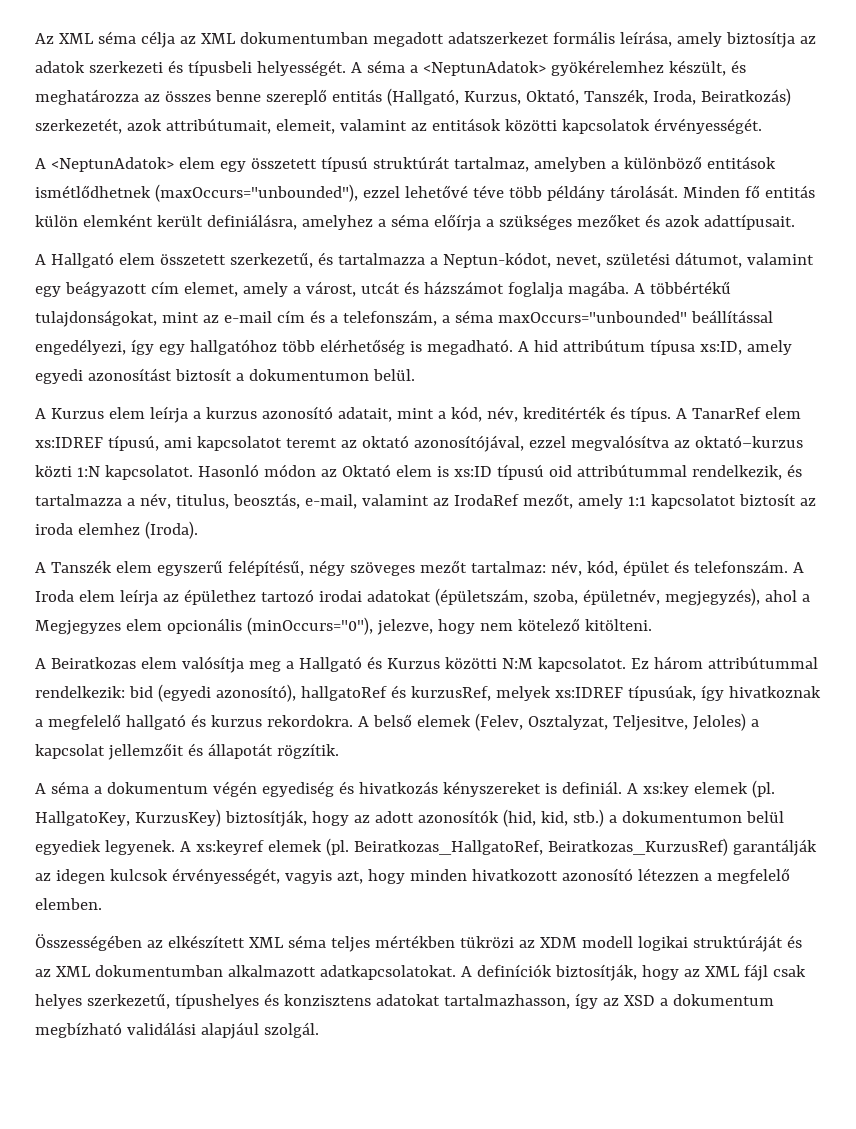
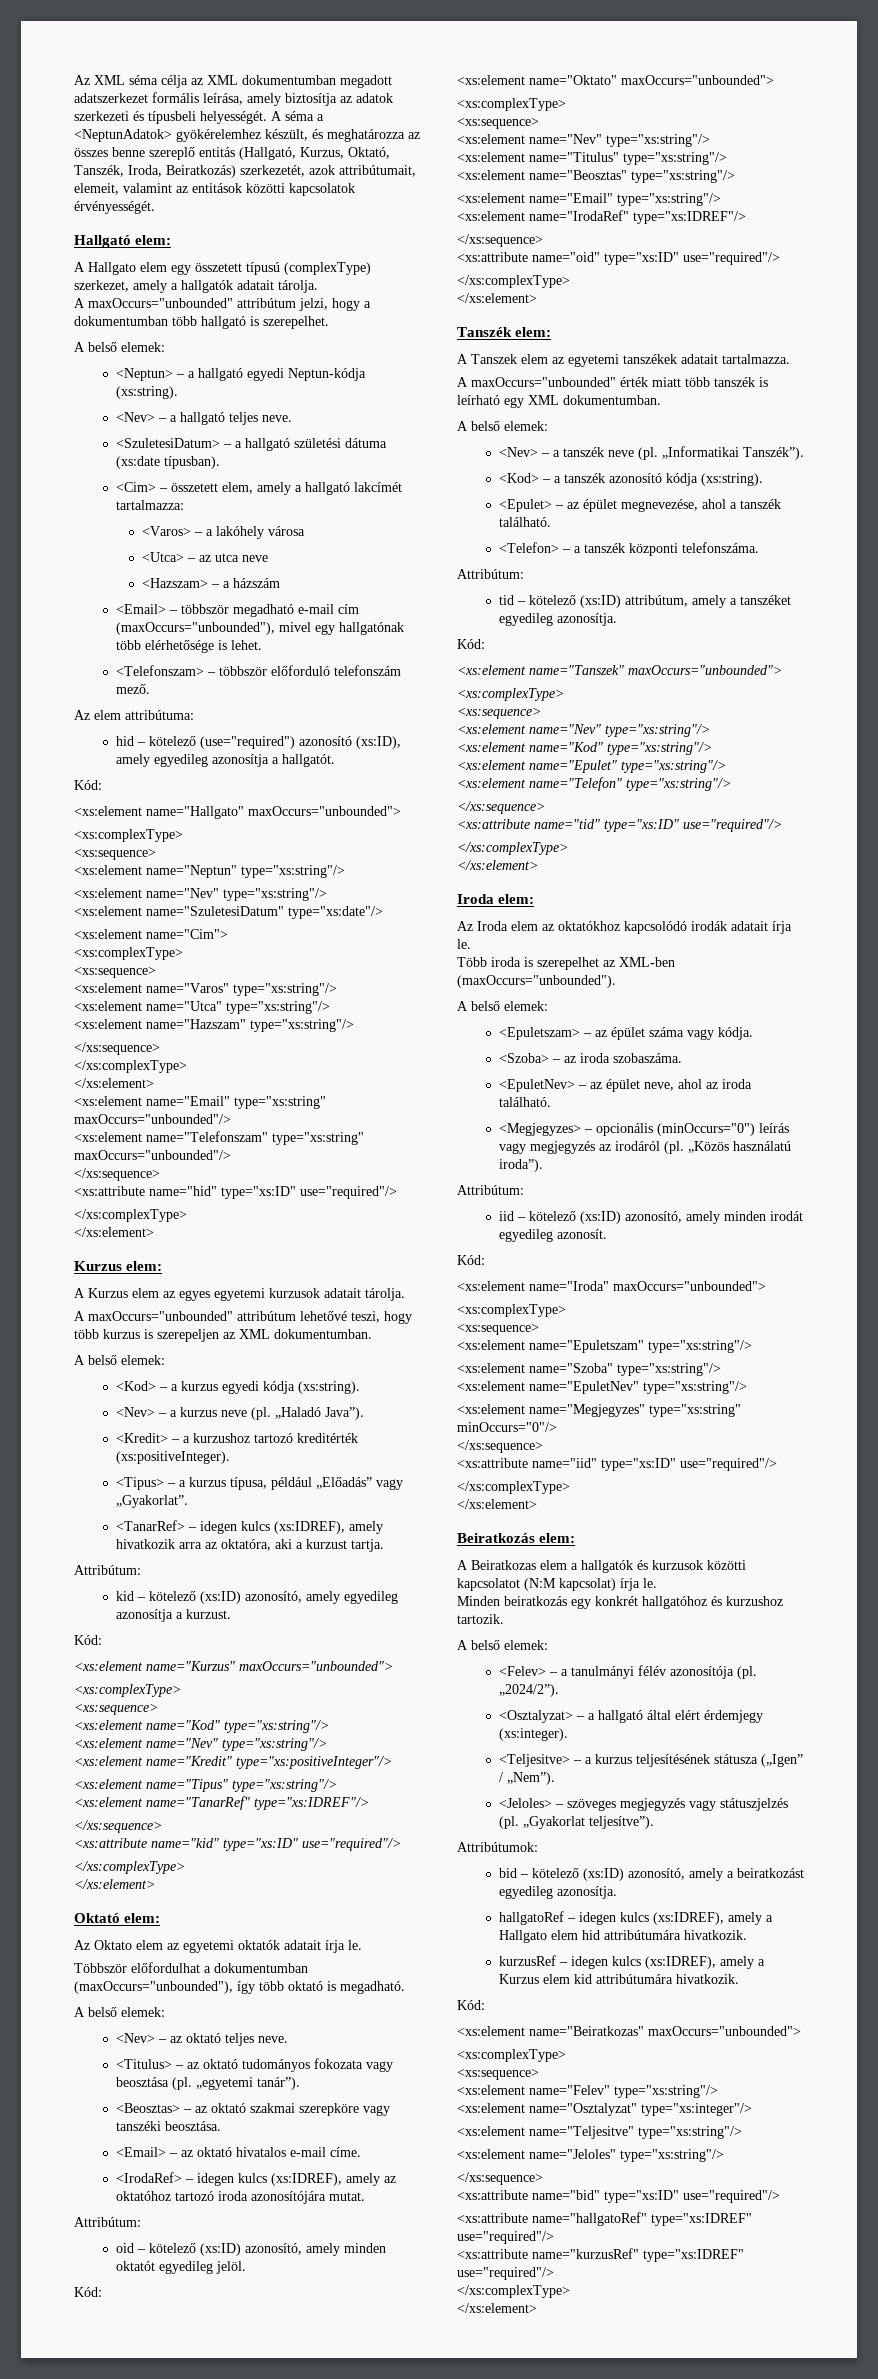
[35,157,174,172] // A <NeptunAdatok> -> [74,235,172,248] [74,262,136,275] // Hallgató elem: // A Hallgato
[372,156,776,172] [35,184,815,202] [35,214,795,231] [35,252,814,268] [35,281,731,298] [35,310,773,327] [35,339,792,355] [35,368,415,384] [35,406,801,423] [35,435,803,452] [35,464,802,480] [35,493,816,509] [35,521,198,539] [35,560,804,576] [35,588,810,606] [35,617,652,635] [35,656,818,673] [35,684,821,702] [35,713,759,731] [35,743,339,760] [35,780,775,798] [35,809,784,827] [35,838,817,856] [35,868,790,884] [35,898,102,910] [35,934,802,952] [35,964,806,981] [35,993,774,1009] [35,1022,319,1039] struktúrát tartalmaz, amelyben a különböző entitások ismétlődhetnek (maxOccurs="unbounded"), ezzel lehetővé téve több példány tárolását. Minden fő entitás külön elemként került definiálásra, amelyhez a séma előírja a szükséges mezőket és azok adattípusait. // A Hallgató elem összetett szerkezetű, és tartalmazza a Neptun-kódot, nevet, születési dátumot, valamint egy beágyazott cím elemet, amely a várost, utcát és házszámot foglalja magába. A többértékű tulajdonságokat, mint az e-mail cím és a telefonszám, a séma maxOccurs="unbounded" beállítással engedélyezi, így egy hallgatóhoz több elérhetőség is megadható. A hid attribútum típusa xs:ID, amely egyedi azonosítást biztosít a dokumentumon belül. // A Kurzus elem leírja a kurzus azonosító adatait, mint a kód, név, kreditérték és típus. A TanarRef elem xs:IDREF típusú, ami kapcsolatot teremt az oktató azonosítójával, ezzel megvalósítva az oktató–kurzus közti 1:N kapcsolatot. Hasonló módon az Oktató elem is xs:ID típusú oid attribútummal rendelkezik, és tartalmazza a név, titulus, beosztás, e-mail, valamint az IrodaRef mezőt, amely 1:1 kapcsolatot biztosít az iroda elemhez (Iroda). // A Tanszék elem egyszerű felépítésű, négy szöveges mezőt tartalmaz: név, kód, épület és telefonszám. A Iroda elem leírja az épülethez tartozó irodai adatokat (épületszám, szoba, épületnév, megjegyzés), ahol a Megjegyzes elem opcionális (minOccurs="0"), jelezve, hogy nem kötelező kitölteni. // A Beiratkozas elem valósítja meg a Hallgató és Kurzus közötti N:M kapcsolatot. Ez három attribútummal rendelkezik: bid (egyedi azonosító), hallgatoRef és kurzusRef, melyek xs:IDREF típusúak, így hivatkoznak a megfelelő hallgató és kurzus rekordokra. A belső elemek (Felev, Osztalyzat, Teljesitve, Jeloles) a kapcsolat jellemzőit és állapotát rögzítik. // A séma a dokumentum végén egyediség és hivatkozás kényszereket is definiál. A xs:key elemek (pl. HallgatoKey, KurzusKey) biztosítják, hogy az adott azonosítók (hid, kid, stb.) a dokumentumon belül egyediek legyenek. A xs:keyref elemek (pl. Beiratkozas_HallgatoRef, Beiratkozas_KurzusRef) garantálják az idegen kulcsok érvényességét, vagyis azt, hogy minden hivatkozott azonosító létezzen a megfelelő elemben. // Összességében az elkészített XML séma teljes mértékben tükrözi az XDM modell logikai struktúráját és az XML dokumentumban alkalmazott adatkapcsolatokat. A definíciók biztosítják, hogy az XML fájl csak helyes szerkezetű, típushelyes és konzisztens adatokat tartalmazhasson, így az XSD a dokumentum megbízható validálási alapjául szolgál. -> [284,262,371,275] [74,280,318,293] [74,298,371,311] [74,316,329,329] [74,342,165,352] [115,368,366,381] [115,386,178,399] [115,412,292,425] [115,438,387,451] [115,456,220,469] [115,482,402,495] [115,500,184,510] [142,526,306,539] [142,552,269,562] [142,578,281,588] [115,604,359,617] [115,622,404,635] [115,640,262,653] [115,665,401,676] [115,684,150,694] [74,710,194,720] [115,736,401,749] [115,754,335,767] [74,780,102,790] [74,806,401,819] [74,829,183,842] [74,848,156,860] [74,865,345,878] [74,888,327,901] [74,906,383,919] [74,929,228,939] [74,947,183,960] [74,966,156,978] [74,983,337,996] [74,1001,330,1014] [74,1019,354,1032] [74,1042,160,1055] [74,1060,187,1073] [74,1078,154,1088] [74,1096,326,1109] [74,1114,231,1124] [74,1131,364,1145] [74,1150,231,1160] [74,1168,160,1181] [74,1186,397,1199] [74,1209,187,1222] [74,1227,154,1237] [74,1261,163,1271] [74,1288,405,1301] [74,1311,412,1324] [74,1329,372,1342] [74,1355,165,1365] [115,1381,360,1394] [115,1407,364,1420] [115,1433,358,1443] [115,1451,230,1464] [115,1477,403,1490] [115,1495,188,1508] [115,1520,383,1534] [115,1539,384,1552] [74,1565,141,1575] [115,1591,398,1604] [115,1609,231,1622] [74,1635,102,1645] [74,1661,393,1671] [74,1684,181,1697] [74,1703,158,1715] [74,1720,329,1733] [74,1738,327,1751] [74,1756,392,1769] [74,1779,337,1792] [74,1796,369,1810] [74,1820,162,1833] [74,1838,401,1851] [74,1861,185,1874] [74,1879,155,1889] [74,1913,161,1923] [74,1940,362,1953] [74,1962,308,1973] [74,1981,405,1994] [74,2007,165,2017] [115,2033,288,2046] [115,2058,393,2072] [115,2077,300,2090] [115,2103,390,2116] [115,2121,221,2131] [115,2147,361,2157] [115,2172,396,2186] [115,2191,365,2204] [74,2217,141,2227] [115,2243,386,2256] [115,2261,246,2274] [74,2287,102,2297] [457,75,774,85] [457,98,566,111] [457,117,539,129] [457,134,710,147] [457,152,727,165] [457,170,735,183] [457,193,721,206] [457,210,746,224] [457,234,543,247] [457,252,780,265] [457,275,570,288] [457,293,537,303] [457,327,552,337] [457,354,790,367] [457,377,768,387] [457,395,661,408] [457,421,548,431] [498,446,804,460] [498,473,763,486] [498,499,781,512] [498,517,551,527] [498,542,759,556] [457,569,524,579] [498,595,791,608] [498,613,617,626] [457,639,485,649] [457,665,782,675] [457,688,564,701] [457,707,541,719] [457,724,710,737] [457,742,712,755] [457,760,726,773] [457,777,731,791] [457,801,545,814] [457,819,782,832] [457,842,568,855] [457,860,538,870] [457,894,535,904] [457,921,792,934] [457,939,471,949] [457,957,675,970] [457,975,616,988] [457,1001,548,1011] [498,1027,753,1040] [498,1053,682,1063] [498,1079,752,1092] [498,1097,551,1107] [498,1123,789,1136] [498,1141,791,1154] [498,1159,543,1172] [457,1185,524,1195] [498,1211,803,1224] [498,1229,607,1242] [457,1255,485,1265] [457,1281,766,1291] [457,1304,566,1317] [457,1323,539,1335] [457,1340,752,1353] [457,1363,721,1376] [457,1381,747,1394] [457,1404,741,1417] [457,1422,557,1432] [457,1440,543,1453] [457,1458,777,1471] [457,1481,570,1494] [457,1499,537,1509] [457,1533,576,1543] [457,1560,746,1573] [457,1578,657,1591] [457,1596,783,1609] [457,1614,504,1624] [457,1640,548,1650] [498,1665,757,1679] [498,1684,559,1697] [498,1710,763,1723] [498,1728,568,1741] [498,1754,803,1767] [498,1772,555,1785] [498,1798,788,1811] [498,1816,654,1829] [457,1842,538,1852] [498,1868,804,1881] [498,1886,617,1899] [498,1911,773,1925] [498,1930,747,1943] [498,1955,765,1969] [498,1974,739,1984] [457,2000,485,2010] [457,2026,801,2036] [457,2049,566,2062] [457,2068,539,2080] [457,2085,718,2098] [457,2103,752,2116] [457,2126,742,2139] [457,2149,724,2162] [457,2172,543,2185] [457,2190,780,2203] [457,2212,752,2226] [457,2231,554,2244] [457,2248,744,2262] [457,2267,554,2280] [457,2285,570,2298] [457,2303,537,2313] (complexType) szerkezet, amely a hallgatók adatait tárolja. // A maxOccurs="unbounded" attribútum jelzi, hogy a dokumentumban több hallgató is szerepelhet. // A belső elemek: // <Neptun> – a hallgató egyedi Neptun-kódja (xs:string). // <Nev> – a hallgató teljes neve. // <SzuletesiDatum> – a hallgató születési dátuma (xs:date típusban). // <Cim> – összetett elem, amely a hallgató lakcímét tartalmazza: // <Varos> – a lakóhely városa // <Utca> – az utca neve // <Hazszam> – a házszám // <Email> – többször megadható e-mail cím (maxOccurs="unbounded"), mivel egy hallgatónak több elérhetősége is lehet. // <Telefonszam> – többször előforduló telefonszám mező. // Az elem attribútuma: // hid – kötelező (use="required") azonosító (xs:ID), amely egyedileg azonosítja a hallgatót. // Kód: // <xs:element name="Hallgato" maxOccurs="unbounded"> // <xs:complexType> // <xs:sequence> // <xs:element name="Neptun" type="xs:string"/> // <xs:element name="Nev" type="xs:string"/> // <xs:element name="SzuletesiDatum" type="xs:date"/> // <xs:element name="Cim"> // <xs:complexType> // <xs:sequence> // <xs:element name="Varos" type="xs:string"/> // <xs:element name="Utca" type="xs:string"/> // <xs:element name="Hazszam" type="xs:string"/> // </xs:sequence> // </xs:complexType> // </xs:element> // <xs:element name="Email" type="xs:string" maxOccurs="unbounded"/> // <xs:element name="Telefonszam" type="xs:string" maxOccurs="unbounded"/> // </xs:sequence> // <xs:attribute name="hid" type="xs:ID" use="required"/> // </xs:complexType> // </xs:element> // Kurzus elem: // A Kurzus elem az egyes egyetemi kurzusok adatait tárolja. // A maxOccurs="unbounded" attribútum lehetővé teszi, hogy több kurzus is szerepeljen az XML dokumentumban. // A belső elemek: // <Kod> – a kurzus egyedi kódja (xs:string). // <Nev> – a kurzus neve (pl. „Haladó Java”). // <Kredit> – a kurzushoz tartozó kreditérték (xs:positiveInteger). // <Tipus> – a kurzus típusa, például „Előadás” vagy „Gyakorlat”. // <TanarRef> – idegen kulcs (xs:IDREF), amely hivatkozik arra az oktatóra, aki a kurzust tartja. // Attribútum: // kid – kötelező (xs:ID) azonosító, amely egyedileg azonosítja a kurzust. // Kód: // <xs:element name="Kurzus" maxOccurs="unbounded"> // <xs:complexType> // <xs:sequence> // <xs:element name="Kod" type="xs:string"/> // <xs:element name="Nev" type="xs:string"/> // <xs:element name="Kredit" type="xs:positiveInteger"/> // <xs:element name="Tipus" type="xs:string"/> // <xs:element name="TanarRef" type="xs:IDREF"/> // </xs:sequence> // <xs:attribute name="kid" type="xs:ID" use="required"/> // </xs:complexType> // </xs:element> // Oktató elem: // Az Oktato elem az egyetemi oktatók adatait írja le. // Többször előfordulhat a dokumentumban (maxOccurs="unbounded"), így több oktató is megadható. // A belső elemek: // <Nev> – az oktató teljes neve. // <Titulus> – az oktató tudományos fokozata vagy beosztása (pl. „egyetemi tanár”). // <Beosztas> – az oktató szakmai szerepköre vagy tanszéki beosztása. // <Email> – az oktató hivatalos e-mail címe. // <IrodaRef> – idegen kulcs (xs:IDREF), amely az oktatóhoz tartozó iroda azonosítójára mutat. // Attribútum: // oid – kötelező (xs:ID) azonosító, amely minden oktatót egyedileg jelöl. // Kód: // <xs:element name="Oktato" maxOccurs="unbounded"> // <xs:complexType> // <xs:sequence> // <xs:element name="Nev" type="xs:string"/> // <xs:element name="Titulus" type="xs:string"/> // <xs:element name="Beosztas" type="xs:string"/> // <xs:element name="Email" type="xs:string"/> // <xs:element name="IrodaRef" type="xs:IDREF"/> // </xs:sequence> // <xs:attribute name="oid" type="xs:ID" use="required"/> // </xs:complexType> // </xs:element> // Tanszék elem: // A Tanszek elem az egyetemi tanszékek adatait tartalmazza. // A maxOccurs="unbounded" érték miatt több tanszék is leírható egy XML dokumentumban. // A belső elemek: // <Nev> – a tanszék neve (pl. „Informatikai Tanszék”). // <Kod> – a tanszék azonosító kódja (xs:string). // <Epulet> – az épület megnevezése, ahol a tanszék található. // <Telefon> – a tanszék központi telefonszáma. // Attribútum: // tid – kötelező (xs:ID) attribútum, amely a tanszéket egyedileg azonosítja. // Kód: // <xs:element name="Tanszek" maxOccurs="unbounded"> // <xs:complexType> // <xs:sequence> // <xs:element name="Nev" type="xs:string"/> // <xs:element name="Kod" type="xs:string"/> // <xs:element name="Epulet" type="xs:string"/> // <xs:element name="Telefon" type="xs:string"/> // </xs:sequence> // <xs:attribute name="tid" type="xs:ID" use="required"/> // </xs:complexType> // </xs:element> // Iroda elem: // Az Iroda elem az oktatókhoz kapcsolódó irodák adatait írja le. // Több iroda is szerepelhet az XML-ben (maxOccurs="unbounded"). // A belső elemek: // <Epuletszam> – az épület száma vagy kódja. // <Szoba> – az iroda szobaszáma. // <EpuletNev> – az épület neve, ahol az iroda található. // <Megjegyzes> – opcionális (minOccurs="0") leírás vagy megjegyzés az irodáról (pl. „Közös használatú iroda”). // Attribútum: // iid – kötelező (xs:ID) azonosító, amely minden irodát egyedileg azonosít. // Kód: // <xs:element name="Iroda" maxOccurs="unbounded"> // <xs:complexType> // <xs:sequence> // <xs:element name="Epuletszam" type="xs:string"/> // <xs:element name="Szoba" type="xs:string"/> // <xs:element name="EpuletNev" type="xs:string"/> // <xs:element name="Megjegyzes" type="xs:string" minOccurs="0"/> // </xs:sequence> // <xs:attribute name="iid" type="xs:ID" use="required"/> // </xs:complexType> // </xs:element> // Beiratkozás elem: // A Beiratkozas elem a hallgatók és kurzusok közötti kapcsolatot (N:M kapcsolat) írja le. // Minden beiratkozás egy konkrét hallgatóhoz és kurzushoz tartozik. // A belső elemek: // <Felev> – a tanulmányi félév azonosítója (pl. „2024/2”). // <Osztalyzat> – a hallgató által elért érdemjegy (xs:integer). // <Teljesitve> – a kurzus teljesítésének státusza („Igen” / „Nem”). // <Jeloles> – szöveges megjegyzés vagy státuszjelzés (pl. „Gyakorlat teljesítve”). // Attribútumok: // bid – kötelező (xs:ID) azonosító, amely a beiratkozást egyedileg azonosítja. // hallgatoRef – idegen kulcs (xs:IDREF), amely a Hallgato elem hid attribútumára hivatkozik. // kurzusRef – idegen kulcs (xs:IDREF), amely a Kurzus elem kid attribútumára hivatkozik. // Kód: // <xs:element name="Beiratkozas" maxOccurs="unbounded"> // <xs:complexType> // <xs:sequence> // <xs:element name="Felev" type="xs:string"/> // <xs:element name="Osztalyzat" type="xs:integer"/> // <xs:element name="Teljesitve" type="xs:string"/> // <xs:element name="Jeloles" type="xs:string"/> // </xs:sequence> // <xs:attribute name="bid" type="xs:ID" use="required"/> // <xs:attribute name="hallgatoRef" type="xs:IDREF" use="required"/> // <xs:attribute name="kurzusRef" type="xs:IDREF" use="required"/> // </xs:complexType> // </xs:element>

